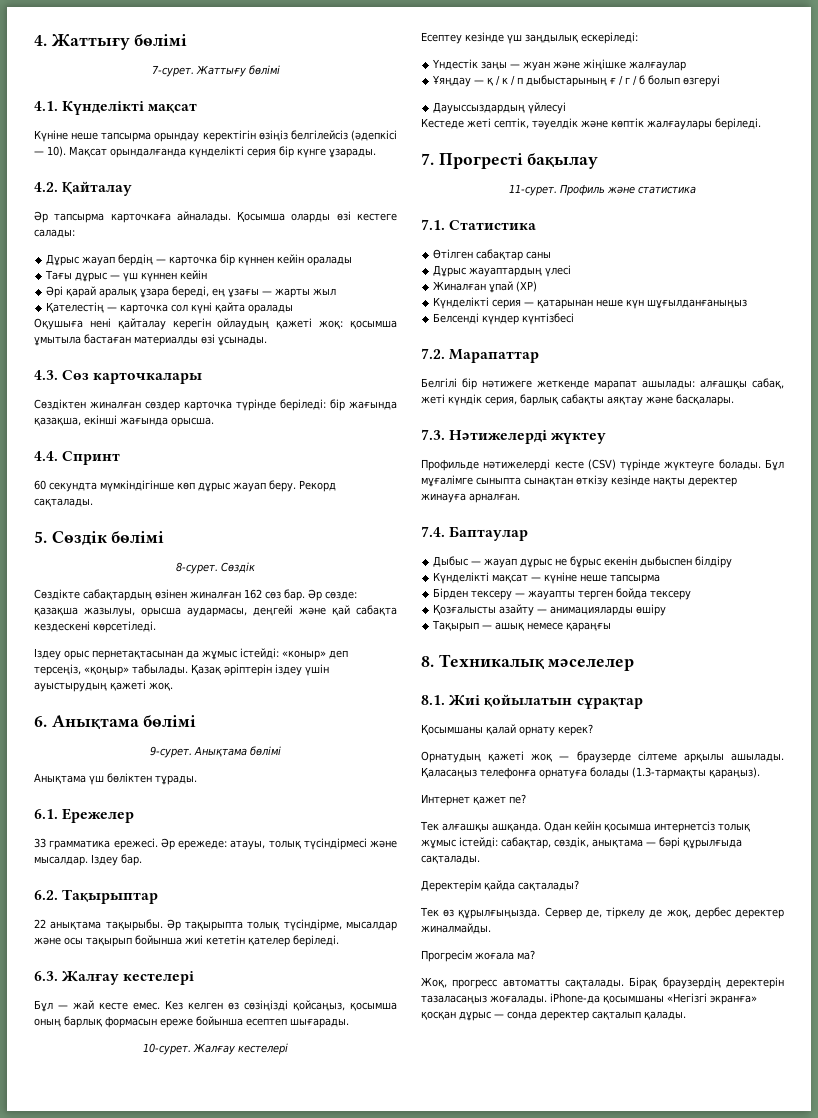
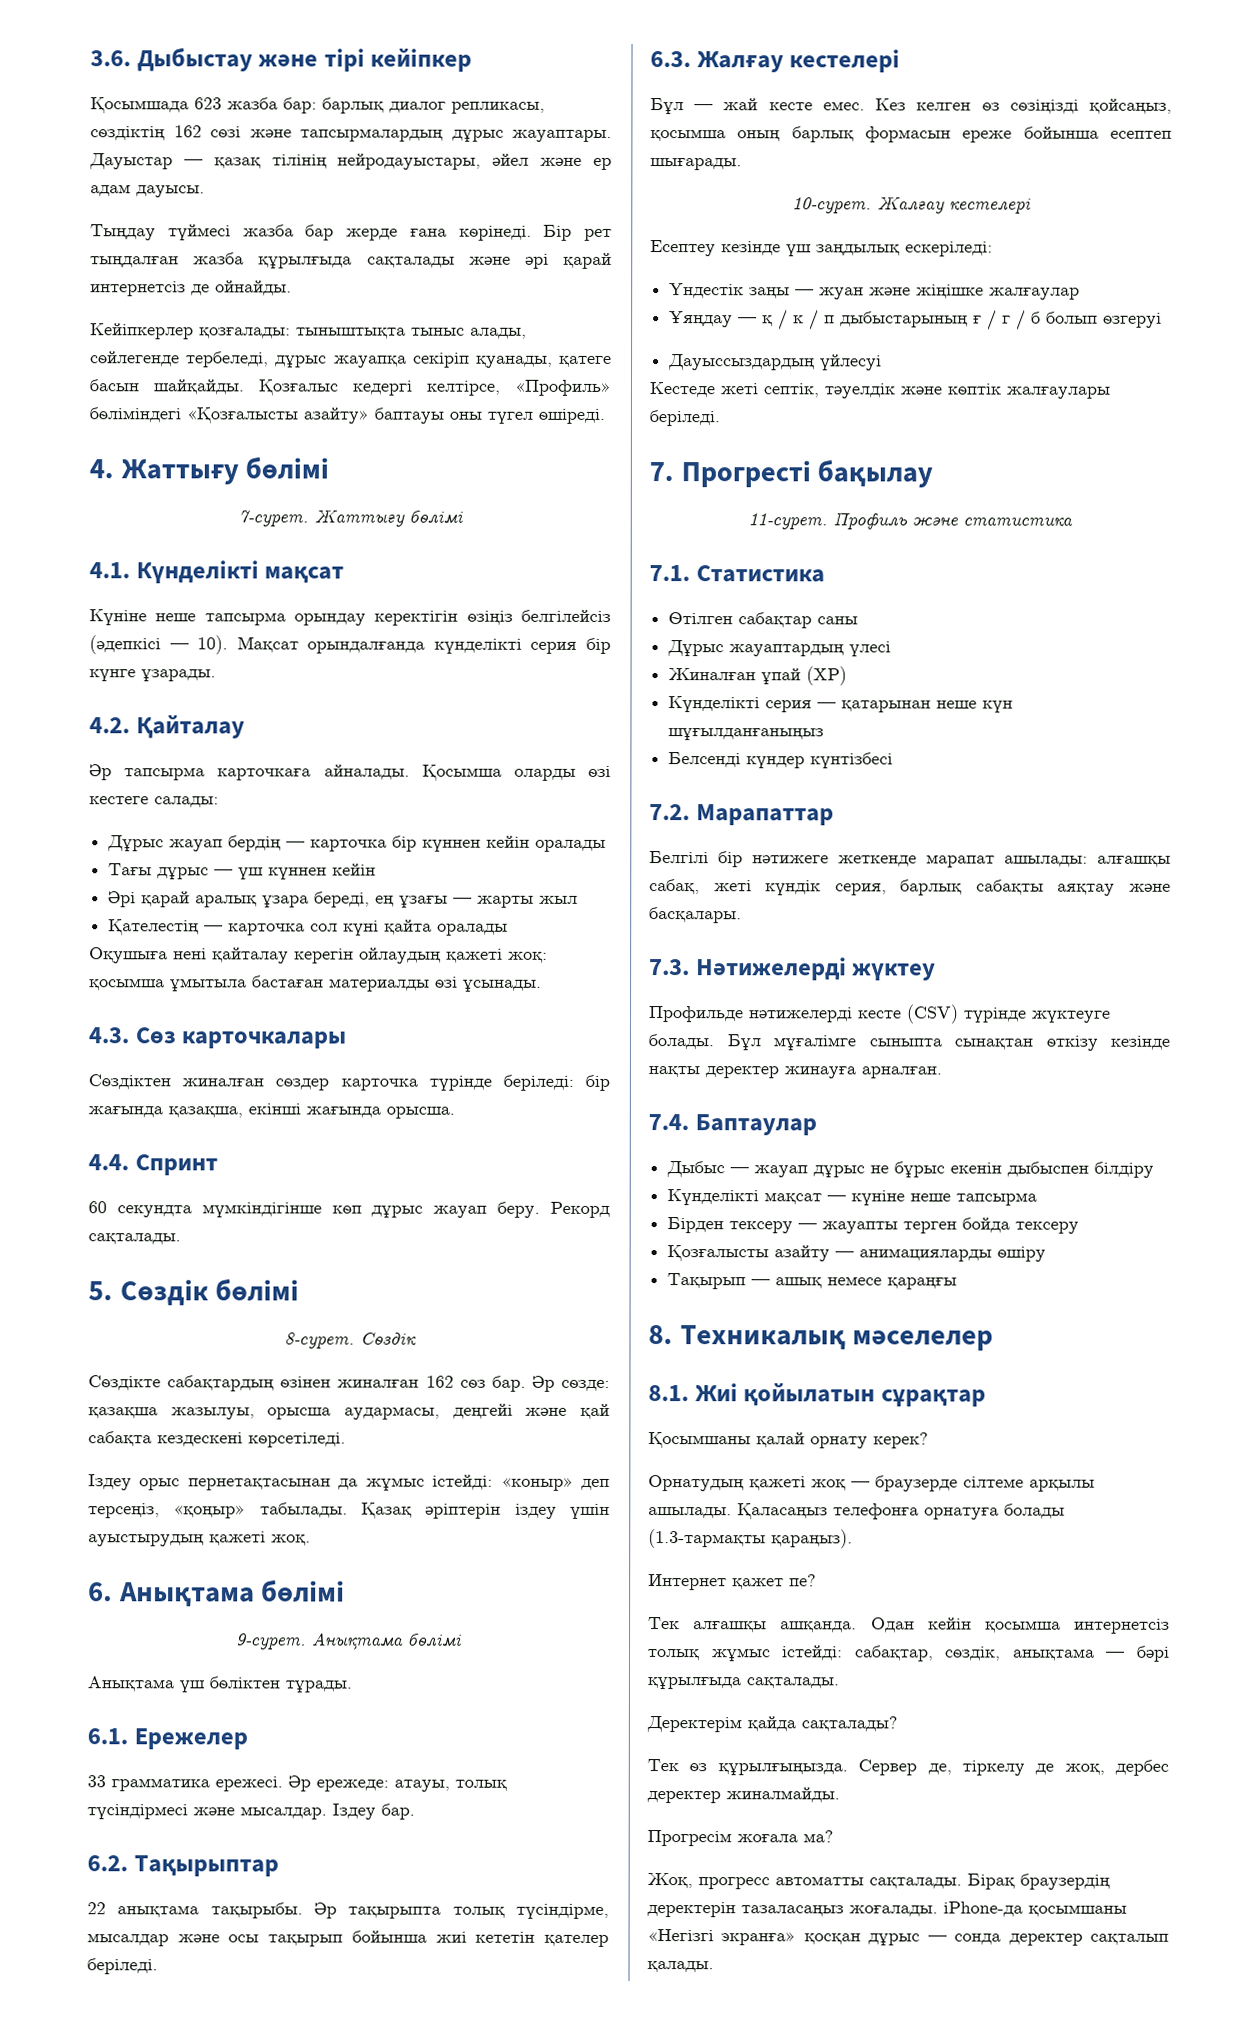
(34, 40) none -> [90,47,473,72] [90,97,545,114] [90,125,612,142] [89,153,612,170] [90,184,205,198] [90,224,612,241] [90,252,613,269] [90,280,292,297] [90,323,527,340] [90,351,612,368] [89,379,612,396] [89,407,605,424] 3.6. Дыбыстау және тірі кейіпкер // Қосымшада 623 жазба бар: барлық диалог репликасы, сөздіктің 162 сөзі және тапсырмалардың дұрыс жауаптары. Дауыстар — қазақ тілінің нейродауыстары, әйел және ер адам дауысы. // Тыңдау түймесі жазба бар жерде ғана көрінеді. Бір рет тыңдалған жазба құрылғыда сақталады және әрі қарай интернетсіз де ойнайды. // Кейіпкерлер қозғалады: тыныштықта тыныс алады, сөйлегенде тербеледі, дұрыс жауапқа секіріп қуанады, қатеге басын шайқайды. Қозғалыс кедергі келтірсе, «Профиль» бөліміндегі «Қозғалысты азайту» баптауы оны түгел өшіреді. //

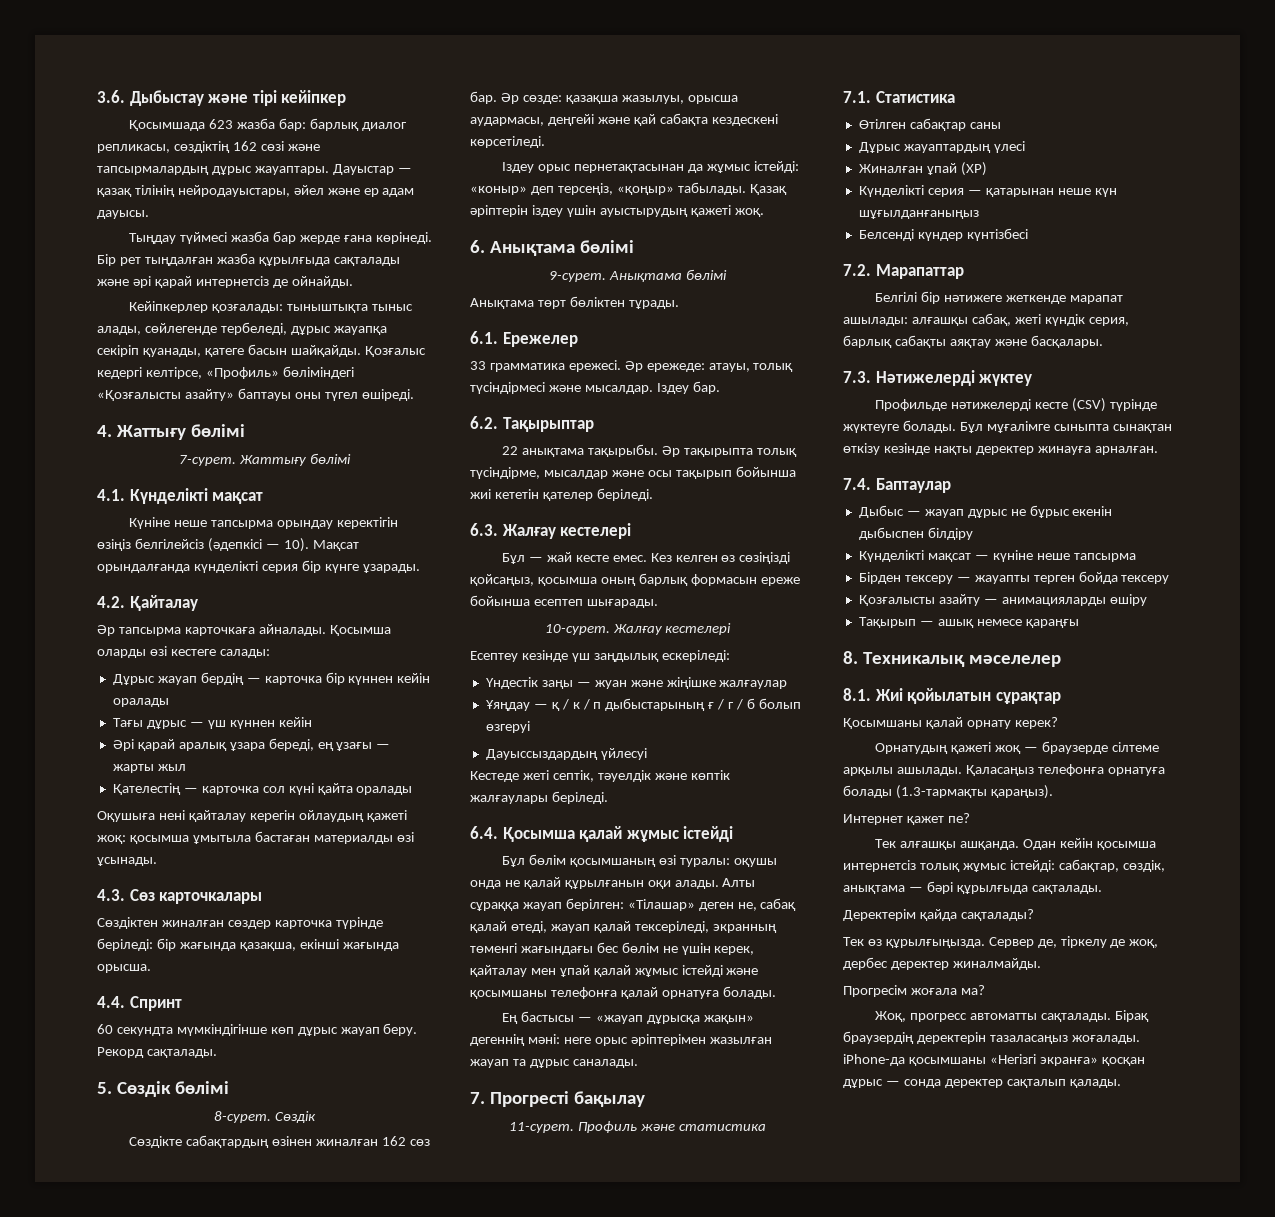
[179,1680,204,1693] үш -> [537,300,566,309] төрт
(720, 418) none -> [470,826,734,842] [502,854,777,867] [470,877,756,889] [470,898,797,911] [470,921,777,933] [470,942,755,955] [470,965,759,977] [470,986,776,999] [502,1011,754,1024] [470,1034,772,1046] [470,1059,638,1068] // 6.4. Қосымша қалай жұмыс істейді // Бұл бөлім қосымшаның өзі туралы: оқушы онда не қалай құрылғанын оқи алады. Алты сұраққа жауап берілген: «Тілашар» деген не, сабақ қалай өтеді, жауап қалай тексеріледі, экранның төменгі жағындағы бес бөлім не үшін керек, қайталау мен ұпай қалай жұмыс істейді және қосымшаны телефонға қалай орнатуға болады. // Ең бастысы — «жауап дұрысқа жақын» дегеннің мәні: неге орыс әріптерімен жазылған жауап та дұрыс саналады.

